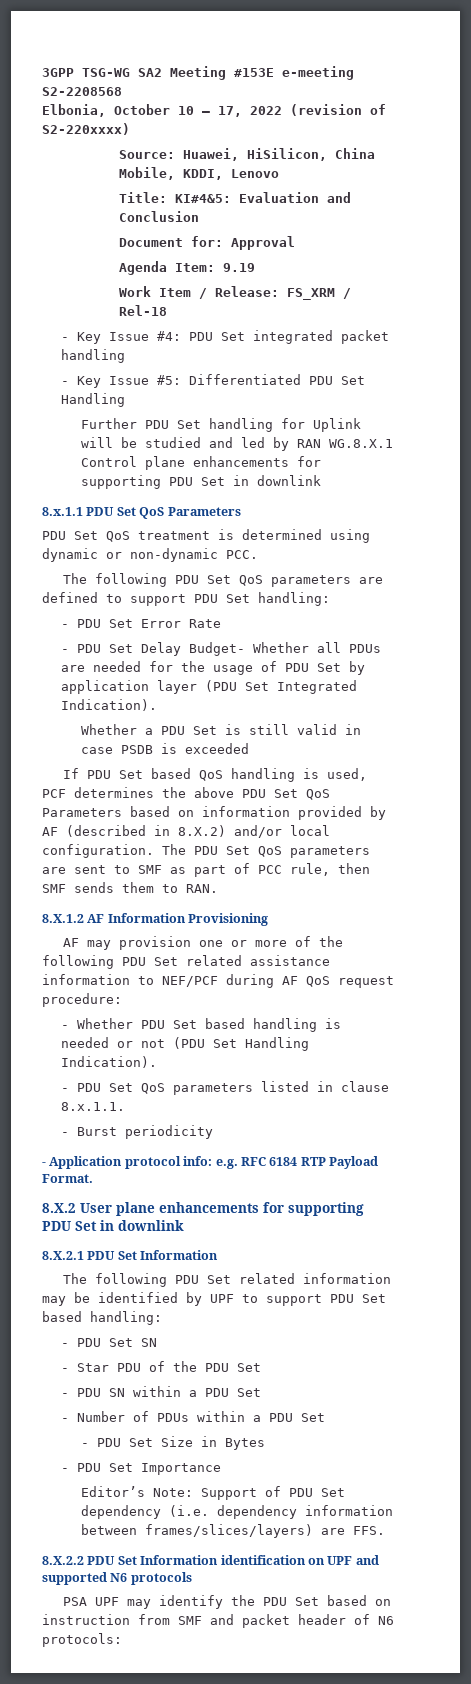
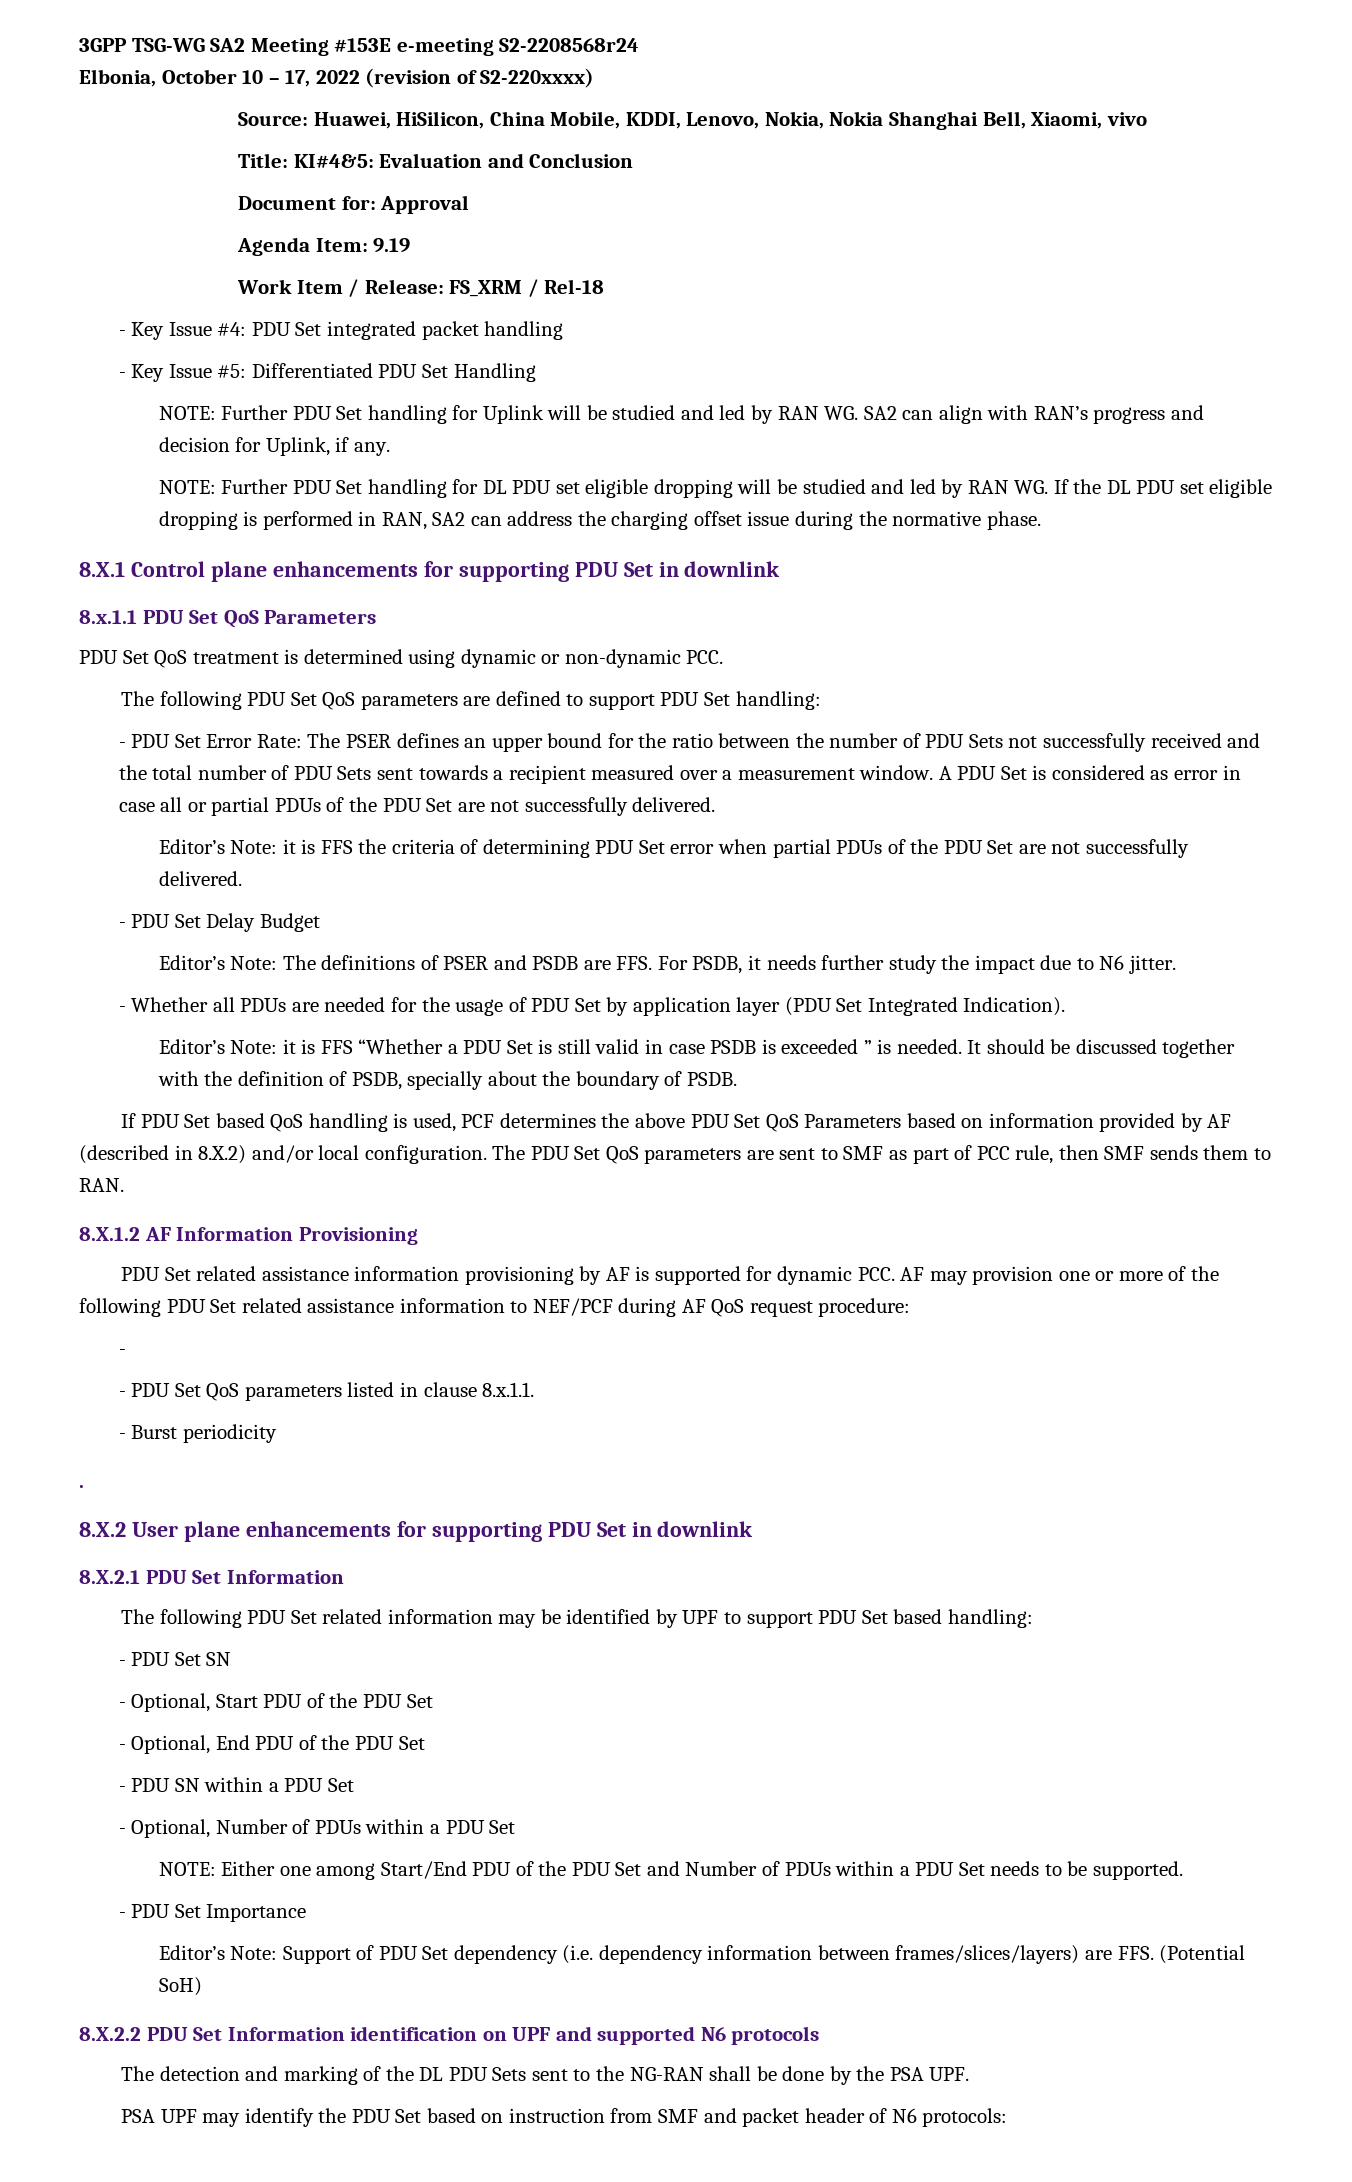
[42,87,122,96] S2-2208568 -> [499,38,640,52] S2-2208568r24
[231,169,280,178] Lenovo -> [686,111,1147,130] Lenovo, Nokia, Nokia Shanghai Bell, Xiaomi, vivo
(126, 400) none -> [158,406,216,420] NOTE:
[328,439,393,448] WG.8.X.1 -> [824,405,1204,424] [158,437,390,456] [158,479,1273,498] [158,511,1041,530] [79,561,125,577] WG. SA2 can align with RAN’s progress and decision for Uplink, if any. // NOTE: Further PDU Set handling for DL PDU set eligible dropping will be studied and led by RAN WG. If the DL PDU set eligible dropping is performed in RAN, SA2 can address the charging offset issue during the normative phase. // 8.X.1
[189,619,222,628] [61,642,246,656] Rate // - PDU Set Delay Budget- -> [256,733,1261,752] [118,765,1241,784] [118,797,716,816] [158,839,1189,858] [158,871,242,886] [118,913,320,932] [158,955,1176,974] [118,1006,126,1012] Rate: The PSER defines an upper bound for the ratio between the number of PDU Sets not successfully received and the total number of PDU Sets sent towards a recipient measured over a measurement window. A PDU Set is considered as error in case all or partial PDUs of the PDU Set are not successfully delivered. // Editor’s Note: it is FFS the criteria of determining PDU Set error when partial PDUs of the PDU Set are not successfully delivered. // - PDU Set Delay Budget // Editor’s Note: The definitions of PSER and PSDB are FFS. For PSDB, it needs further study the impact due to N6 jitter. // -
[80,724,137,735] Whether -> [158,1039,444,1054] Editor’s Note: it is FFS “Whether
(249, 748) none -> [863,1039,1236,1058] [157,1071,737,1090] ” is needed. It should be discussed together with the definition of PSDB, specially about the boundary of PSDB.
(269, 919) none -> [121,1266,895,1285] PDU Set related assistance information provisioning by AF is supported for dynamic PCC.
[77,1018,342,1032] [61,1037,310,1051] [61,1056,158,1068] Whether PDU Set based handling is needed or not (PDU Set Handling Indication). -> (126, 1352) none
[42,1156,378,1169] [42,1174,93,1183] - Application protocol info: e.g. RFC 6184 RTP Payload Format. -> [79,1485,84,1488] .
[77,1363,110,1372] Star -> [131,1693,433,1712] [118,1735,250,1754] Optional, Start PDU of the PDU Set // - Optional, End
(70, 1420) none -> [131,1819,211,1838] Optional,
[80,1436,265,1450] - PDU Set Size in Bytes -> [158,1861,1183,1880] NOTE: Either one among Start/End PDU of the PDU Set and Number of PDUs within a PDU Set needs to be supported.
(385, 1530) none -> [1159,1945,1246,1964] [158,1977,202,1996] (Potential SoH)
(192, 1578) none -> [121,2066,970,2085] // The detection and marking of the DL PDU Sets sent to the NG-RAN shall be done by the PSA UPF.

